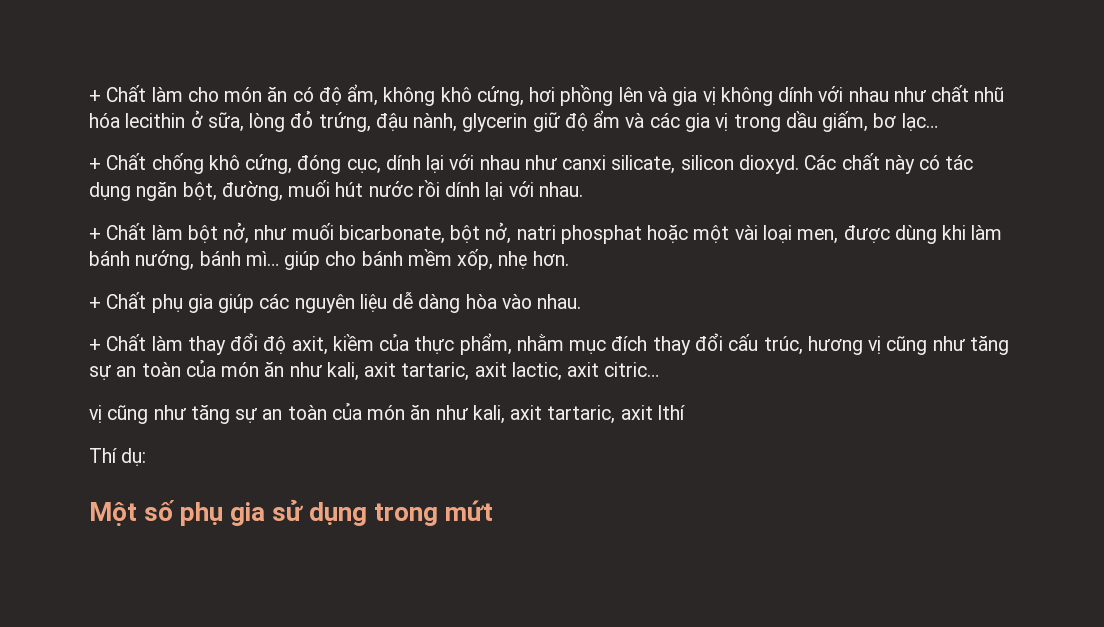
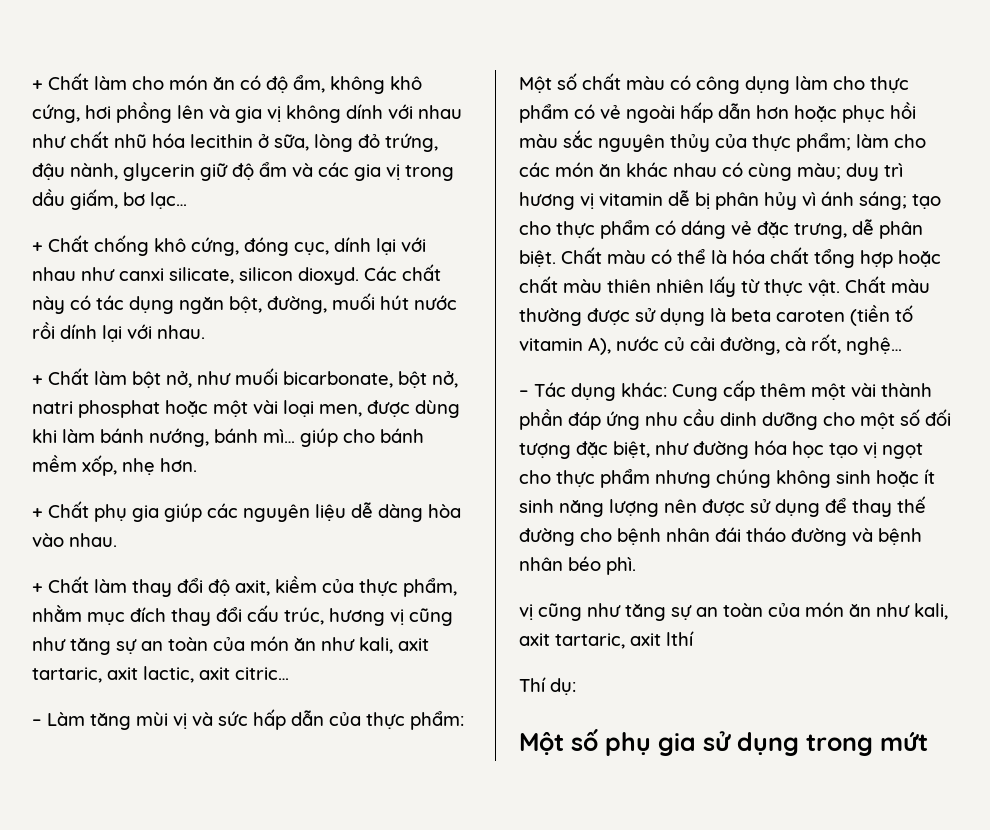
(660, 369) none -> [32,709,464,730] [519,73,909,94] [519,102,916,123] [519,130,926,152] [519,162,903,181] [519,190,941,210] [519,219,923,239] [519,247,941,268] [519,276,930,297] [519,305,913,326] [519,334,902,355] [519,380,932,401] [519,409,951,430] [519,440,923,459] [519,469,935,488] [519,496,926,517] [519,527,922,546] [519,556,636,575] // – Làm tăng mùi vị và sức hấp dẫn của thực phẩm: Một số chất màu có công dụng làm cho thực phẩm có vẻ ngoài hấp dẫn hơn hoặc phục hồi màu sắc nguyên thủy của thực phẩm; làm cho các món ăn khác nhau có cùng màu; duy trì hương vị vitamin dễ bị phân hủy vì ánh sáng; tạo cho thực phẩm có dáng vẻ đặc trưng, dễ phân biệt. Chất màu có thể là hóa chất tổng hợp hoặc chất màu thiên nhiên lấy từ thực vật. Chất màu thường được sử dụng là beta caroten (tiền tố vitamin A), nước củ cải đường, cà rốt, nghệ… // – Tác dụng khác: Cung cấp thêm một vài thành phần đáp ứng nhu cầu dinh dưỡng cho một số đối tượng đặc biệt, như đường hóa học tạo vị ngọt cho thực phẩm nhưng chúng không sinh hoặc ít sinh năng lượng nên được sử dụng để thay thế đường cho bệnh nhân đái tháo đường và bệnh nhân béo phì.

